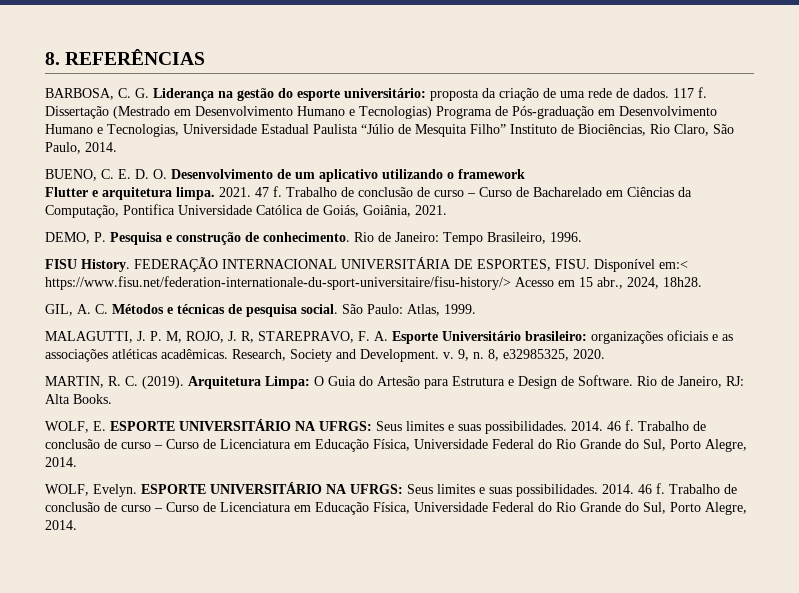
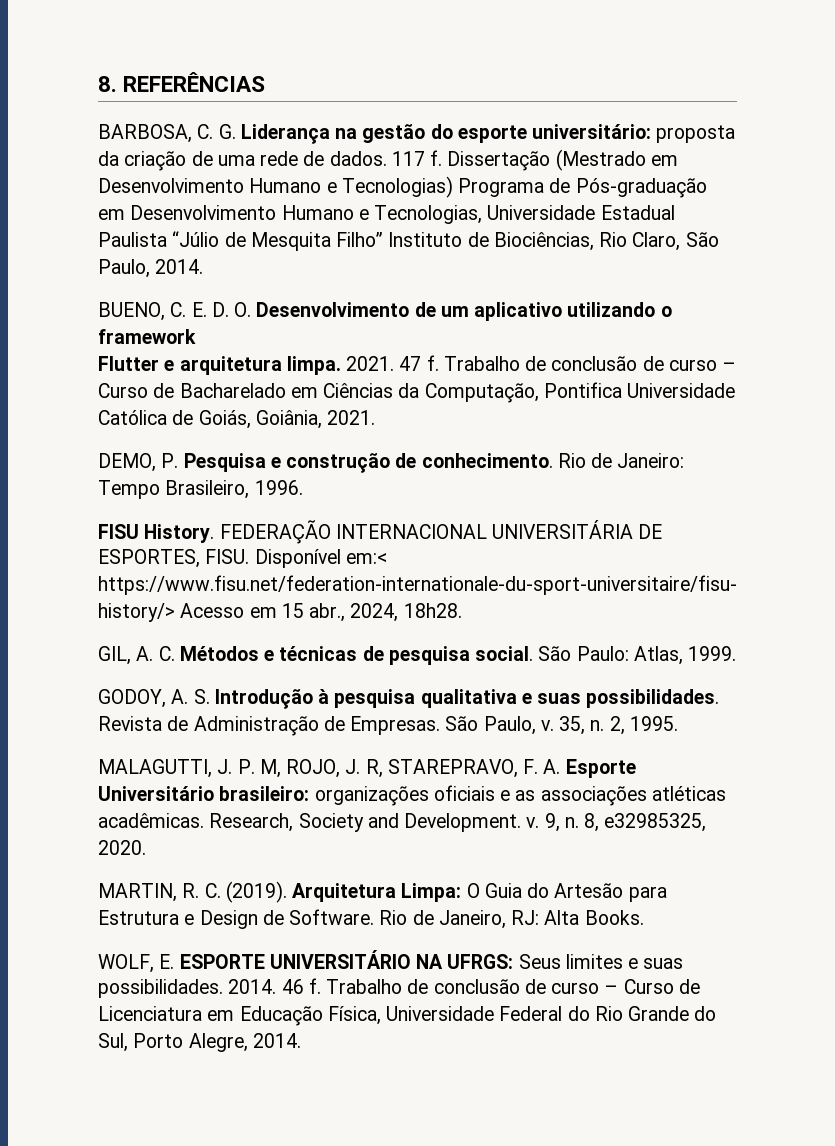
(476, 309) none -> [98,689,720,709] [98,716,678,736] // GODOY, A. S. Introdução à pesquisa qualitativa e suas possibilidades. Revista de Administração de Empresas. São Paulo, v. 35, n. 2, 1995.
[45,482,737,497] [45,502,747,515] [45,520,77,530] // WOLF, Evelyn. ESPORTE UNIVERSITÁRIO NA UFRGS: Seus limites e suas possibilidades. 2014. 46 f. Trabalho de conclusão de curso – Curso de Licenciatura em Educação Física, Universidade Federal do Rio Grande do Sul, Porto Alegre, 2014. -> (301, 1040) none

